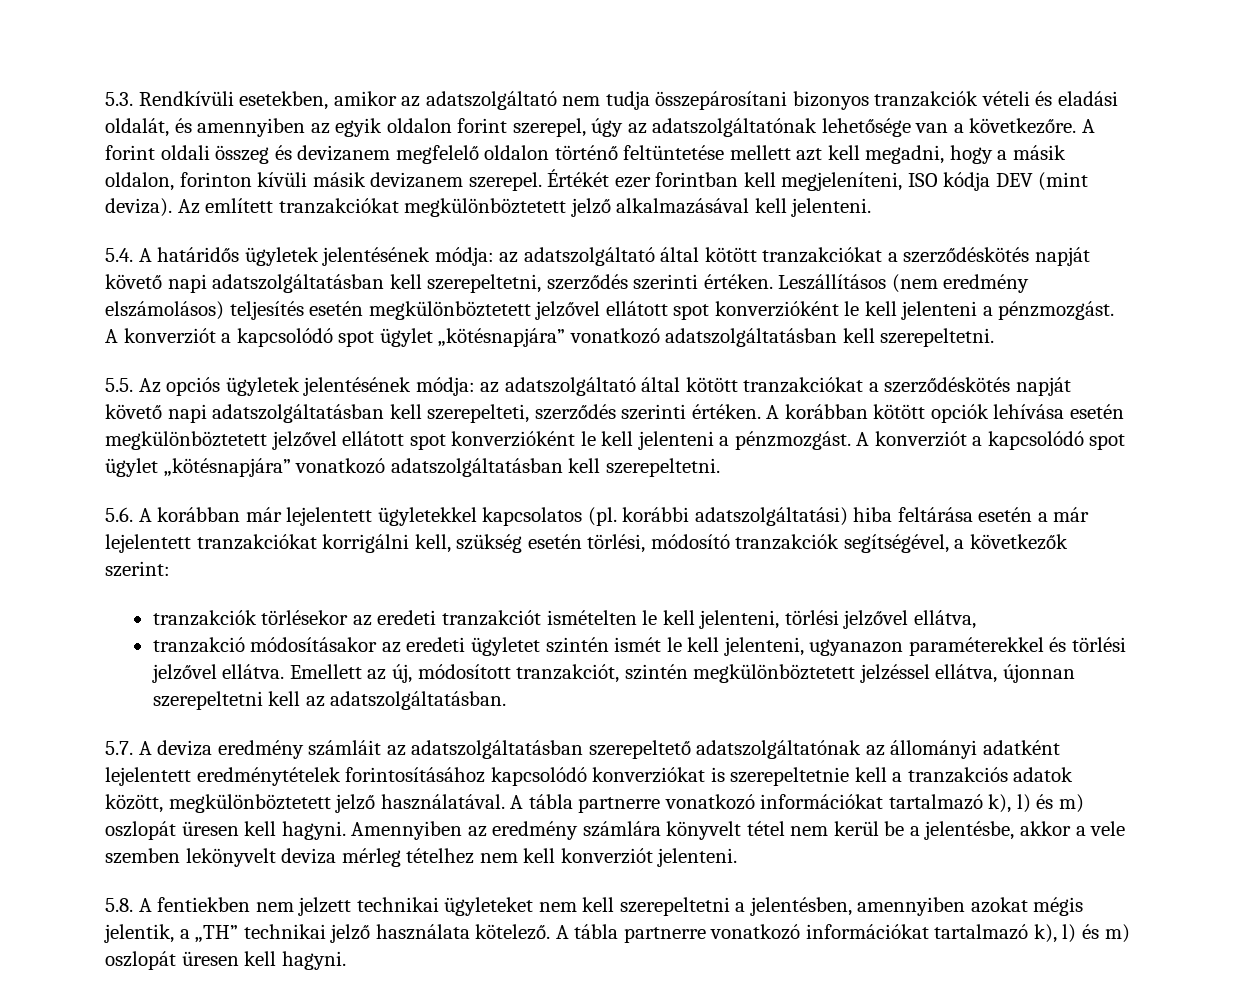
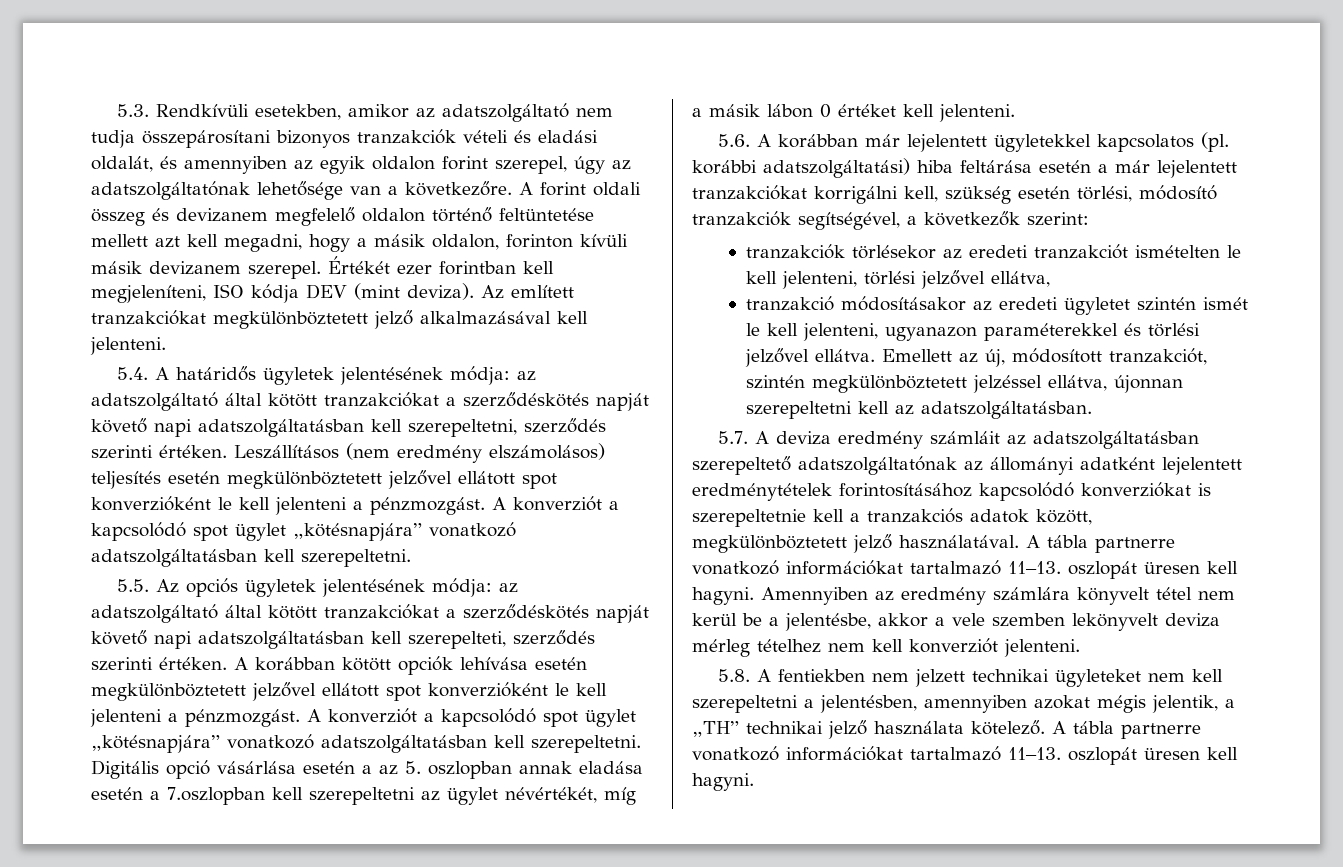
(720, 467) none -> [91,760,643,779] [91,787,636,805] [692,104,1015,122] Digitális opció vásárlása esetén a az 5. oszlopban annak eladása esetén a 7.oszlopban kell szerepeltetni az ügylet névértékét, míg a másik lábon 0 értéket kell jelenteni.
[988,794,1084,813] k), l) és m) -> [1008,561,1061,574] 11–13.
[1033,924,1130,943] k), l) és m) -> [1008,747,1061,760] 11–13.

